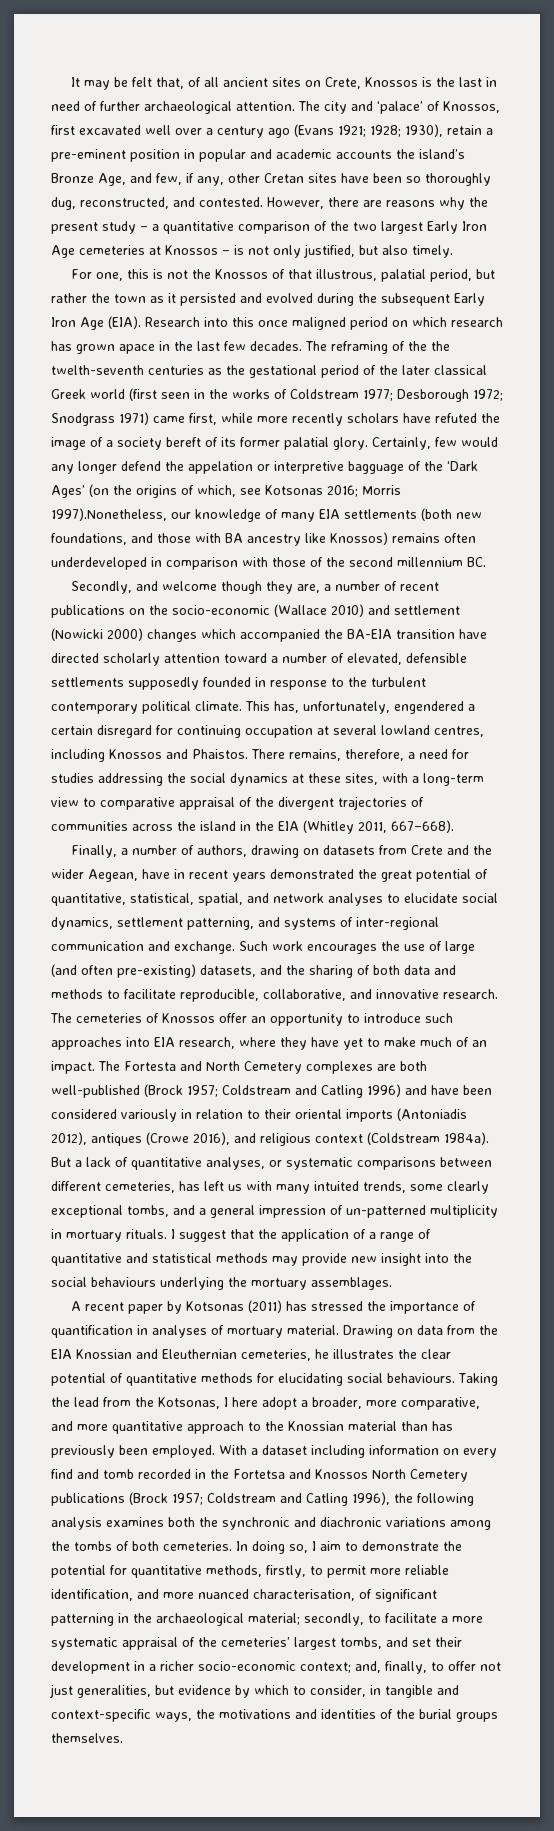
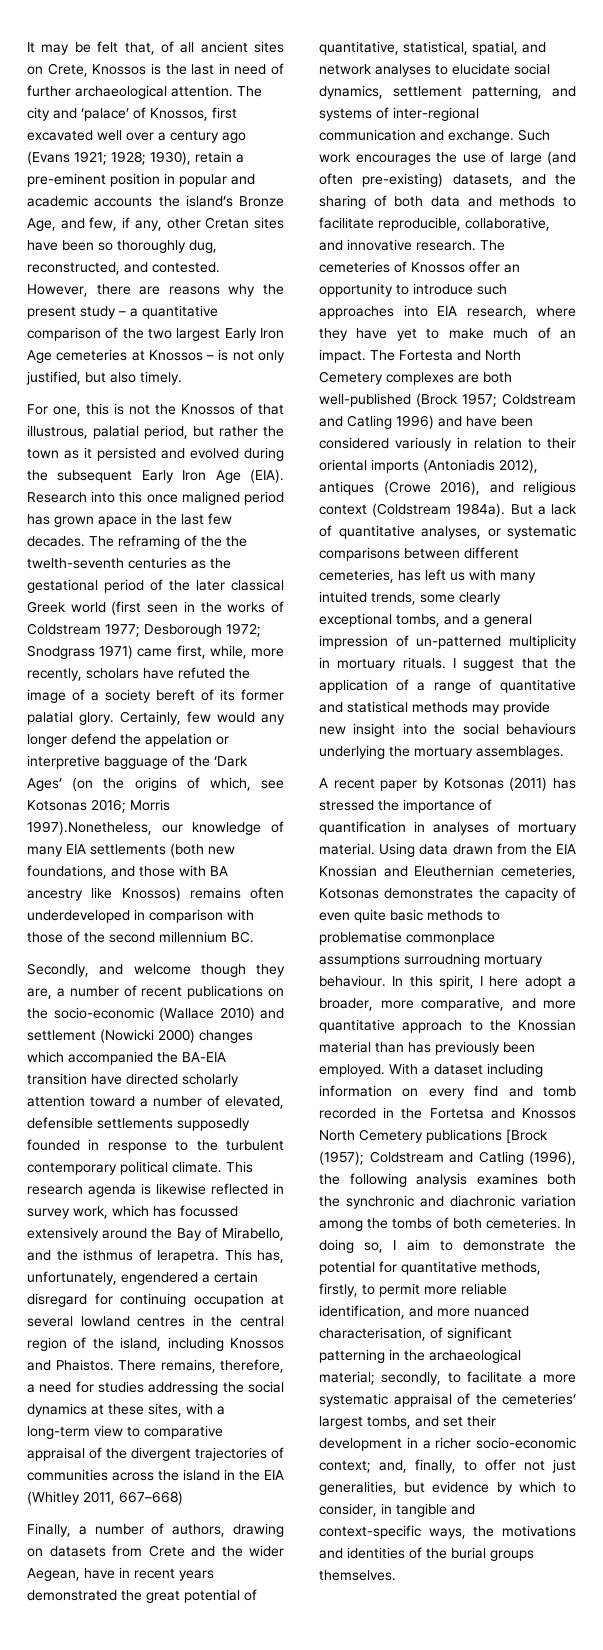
[392,317,503,327] on which research -> (284, 498) none
[221,413,343,426] while more recently -> [209,645,284,659] [27,668,82,681] while, more recently,
(270, 706) none -> [27,1183,284,1197] [27,1205,238,1219] [27,1227,284,1241] [27,1249,252,1263] research agenda is likewise reflected in survey work, which has focussed extensively around the Bay of Mirabello, and the isthmus of Ierapetra. This
[434,726,484,737] centres, -> [137,1315,284,1327] [27,1337,162,1351] centres in the central region of the island,
[391,820,454,833] 667–668). -> [119,1491,183,1505] 667–668)
[343,1325,443,1338] Drawing on data -> [379,843,493,857] Using data drawn
[315,1349,451,1359] [51,1373,498,1386] [51,1397,220,1409] he illustrates the clear potential of quantitative methods for elucidating social behaviours. Taking the lead from the Kotsonas, -> [319,887,576,901] [319,909,500,923] [319,931,495,945] [319,953,543,967] [319,975,474,989] Kotsonas demonstrates the capacity of even quite basic methods to problematise commonplace assumptions surroudning mortuary behaviour. In this spirit,
[129,1492,390,1506] (Brock 1957; Coldstream and Catling 1996), -> [506,1129,548,1143] [319,1151,576,1165] [Brock (1957); Coldstream and Catling (1996),
[386,1517,446,1527] variations -> [521,1195,576,1207] variation

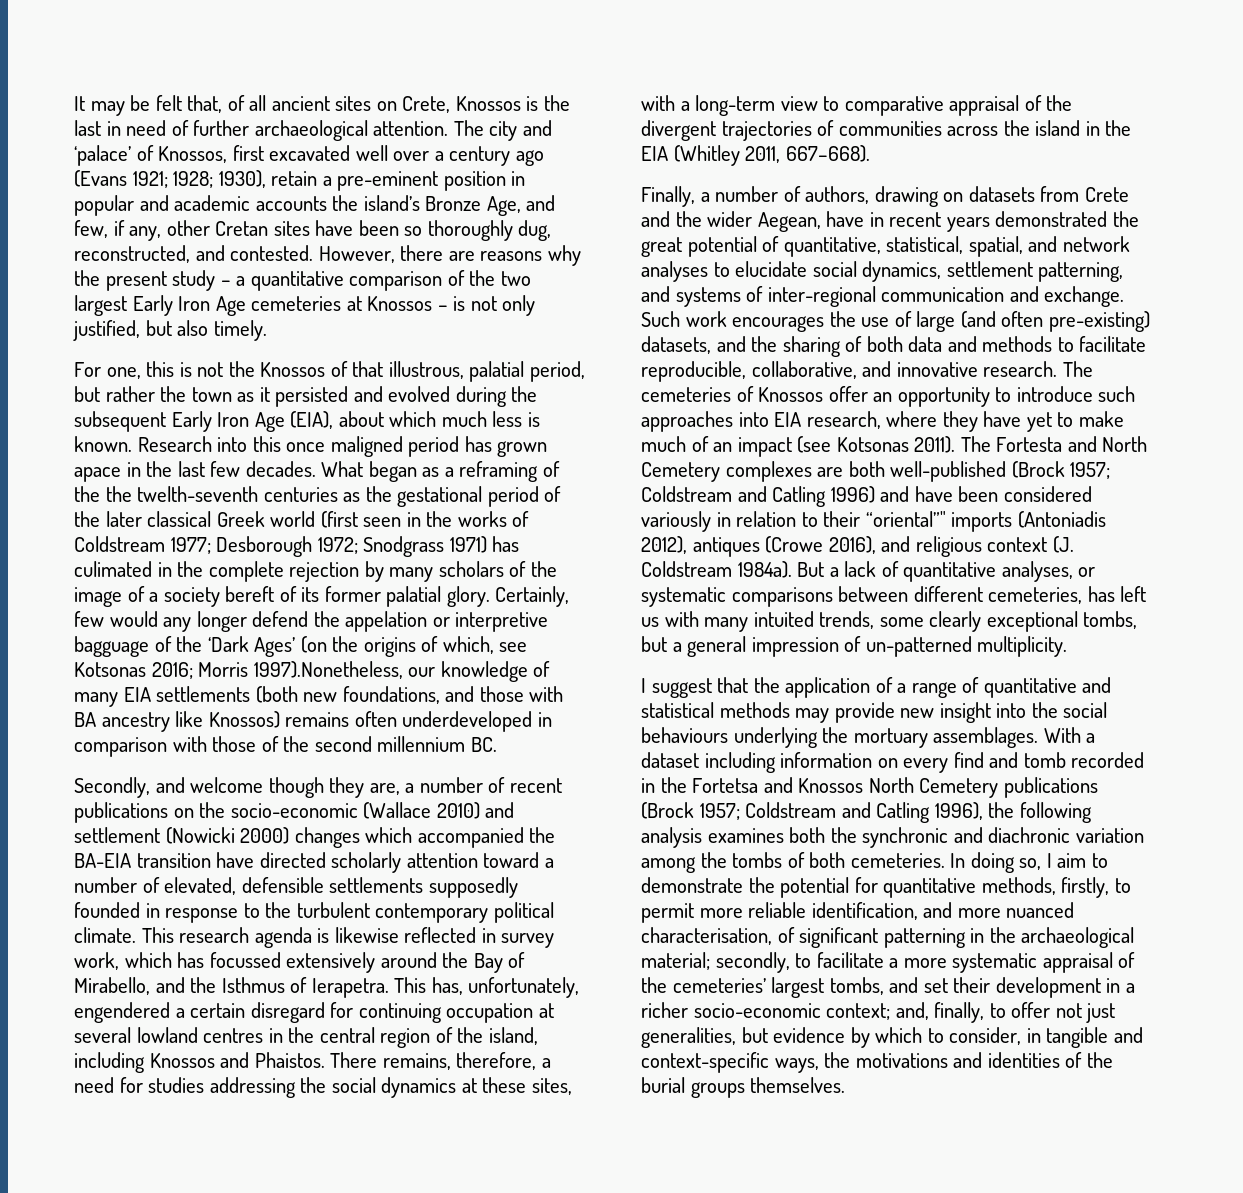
[250,469,284,483] (EIA). -> [290,411,540,429] [74,436,132,452] (EIA), about which much less is known.
[89,536,114,547] The -> [321,461,454,482] What began as a
[137,645,284,659] [27,667,225,681] came first, while, more recently, scholars have refuted -> [492,536,520,552] [74,561,527,582] has culimated in the complete rejection by many scholars of
[83,1249,133,1261] isthmus -> [221,977,285,993] Isthmus
[119,1491,183,1505] 667–668) -> [785,145,870,162] 667–668).
[319,349,366,363] impact. -> [737,436,956,457] impact (see Kotsonas 2011).
[319,459,367,471] oriental -> [865,511,946,527] “oriental”"
[372,503,452,517] (Coldstream -> [1052,536,1074,553] [641,561,732,577] (J. Coldstream
[444,614,468,625] and -> [641,636,667,652] but
[509,635,577,649] [319,657,446,671] multiplicity in mortuary rituals. -> [977,636,1068,657] multiplicity. //
[319,777,576,791] [319,799,492,813] [319,821,577,835] [319,843,576,857] [319,865,576,879] [319,887,576,901] [319,909,500,923] [319,931,495,945] [319,953,543,967] [319,975,576,989] [319,997,576,1011] [319,1019,576,1033] [319,1041,535,1055] [319,1064,385,1077] // A recent paper by Kotsonas (2011) has stressed the importance of quantification in analyses of mortuary material. Using data drawn from the EIA Knossian and Eleuthernian cemeteries, Kotsonas demonstrates the capacity of even quite basic methods to problematise commonplace assumptions surroudning mortuary behaviour. In this spirit, I here adopt a broader, more comparative, and more quantitative approach to the Knossian material than has previously been employed. -> (1039, 737) none
[506,1129,548,1143] [319,1151,576,1165] [Brock (1957); Coldstream and Catling (1996), -> [641,802,983,823] (Brock 1957; Coldstream and Catling 1996),

